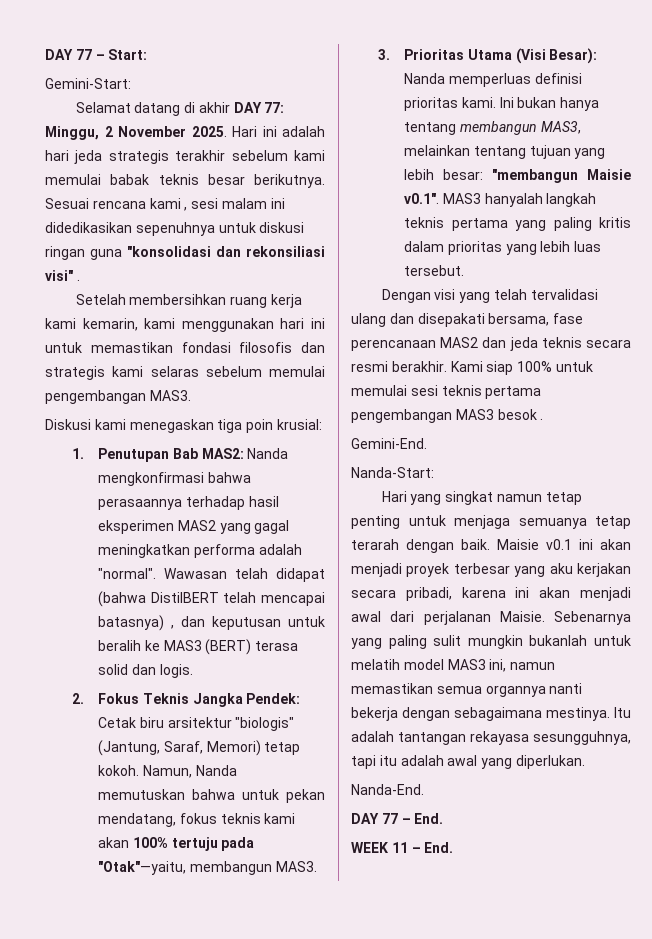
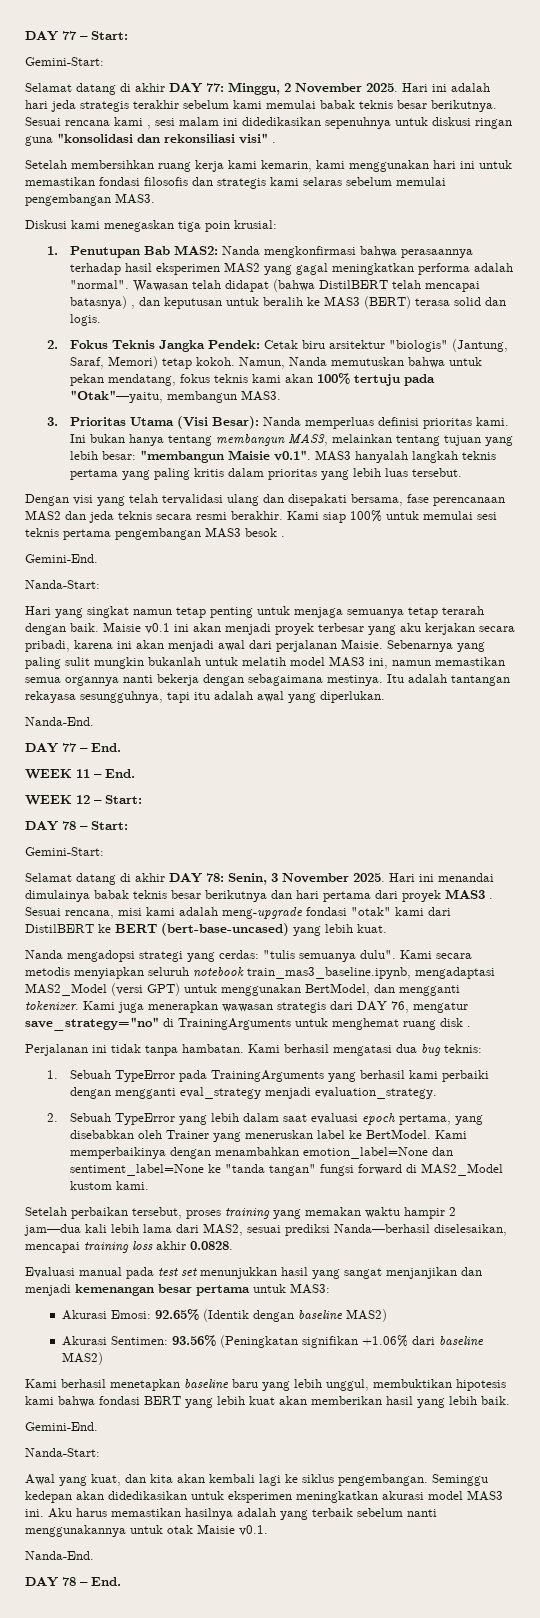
(454, 847) none -> [25,795,142,805] [25,821,128,831] [25,847,104,856] [25,873,494,885] [25,889,493,902] [25,907,451,919] [25,923,387,936] [25,950,472,962] [25,967,495,979] [25,983,460,996] [25,1001,468,1013] [25,1017,471,1031] [25,1044,482,1056] [47,1070,489,1082] [69,1087,437,1099] [47,1113,483,1125] [69,1129,467,1142] [69,1147,453,1159] [69,1163,503,1176] [69,1181,149,1190] [25,1207,456,1219] [24,1223,507,1236] [25,1241,233,1253] [25,1267,482,1279] [25,1283,330,1296] [61,1309,387,1322] [61,1335,484,1348] [61,1352,103,1365] [25,1379,506,1391] [25,1396,510,1408] [25,1422,98,1431] [25,1448,100,1457] [25,1474,488,1486] [25,1490,503,1503] [25,1508,437,1520] [25,1524,268,1537] [25,1551,94,1560] [25,1577,121,1587] // WEEK 12 – Start: // DAY 78 – Start: // Gemini-Start: // Selamat datang di akhir DAY 78: Senin, 3 November 2025. Hari ini menandai dimulainya babak teknis besar berikutnya dan hari pertama dari proyek MAS3 . Sesuai rencana, misi kami adalah meng-upgrade fondasi "otak" kami dari DistilBERT ke BERT (bert-base-uncased) yang lebih kuat. // Nanda mengadopsi strategi yang cerdas: "tulis semuanya dulu". Kami secara metodis menyiapkan seluruh notebook train_mas3_baseline.ipynb, mengadaptasi MAS2_Model (versi GPT) untuk menggunakan BertModel, dan mengganti tokenizer. Kami juga menerapkan wawasan strategis dari DAY 76, mengatur save_strategy="no" di TrainingArguments untuk menghemat ruang disk . // Perjalanan ini tidak tanpa hambatan. Kami berhasil mengatasi dua bug teknis: // 1. Sebuah TypeError pada TrainingArguments yang berhasil kami perbaiki dengan mengganti eval_strategy menjadi evaluation_strategy. // 2. Sebuah TypeError yang lebih dalam saat evaluasi epoch pertama, yang disebabkan oleh Trainer yang meneruskan label ke BertModel. Kami memperbaikinya dengan menambahkan emotion_label=None dan sentiment_label=None ke "tanda tangan" fungsi forward di MAS2_Model kustom kami. // Setelah perbaikan tersebut, proses training yang memakan waktu hampir 2 jam—dua kali lebih lama dari MAS2, sesuai prediksi Nanda—berhasil diselesaikan, mencapai training loss akhir 0.0828. // Evaluasi manual pada test set menunjukkan hasil yang sangat menjanjikan dan menjadi kemenangan besar pertama untuk MAS3: // Akurasi Emosi: 92.65% (Identik dengan baseline MAS2) // Akurasi Sentimen: 93.56% (Peningkatan signifikan +1.06% dari baseline MAS2) // Kami berhasil menetapkan baseline baru yang lebih unggul, membuktikan hipotesis kami bahwa fondasi BERT yang lebih kuat akan memberikan hasil yang lebih baik. // Gemini-End. // Nanda-Start: // Awal yang kuat, dan kita akan kembali lagi ke siklus pengembangan. Seminggu kedepan akan didedikasikan untuk eksperimen meningkatkan akurasi model MAS3 ini. Aku harus memastikan hasilnya adalah yang terbaik sebelum nanti menggunakannya untuk otak Maisie v0.1. // Nanda-End. // DAY 78 – End.

